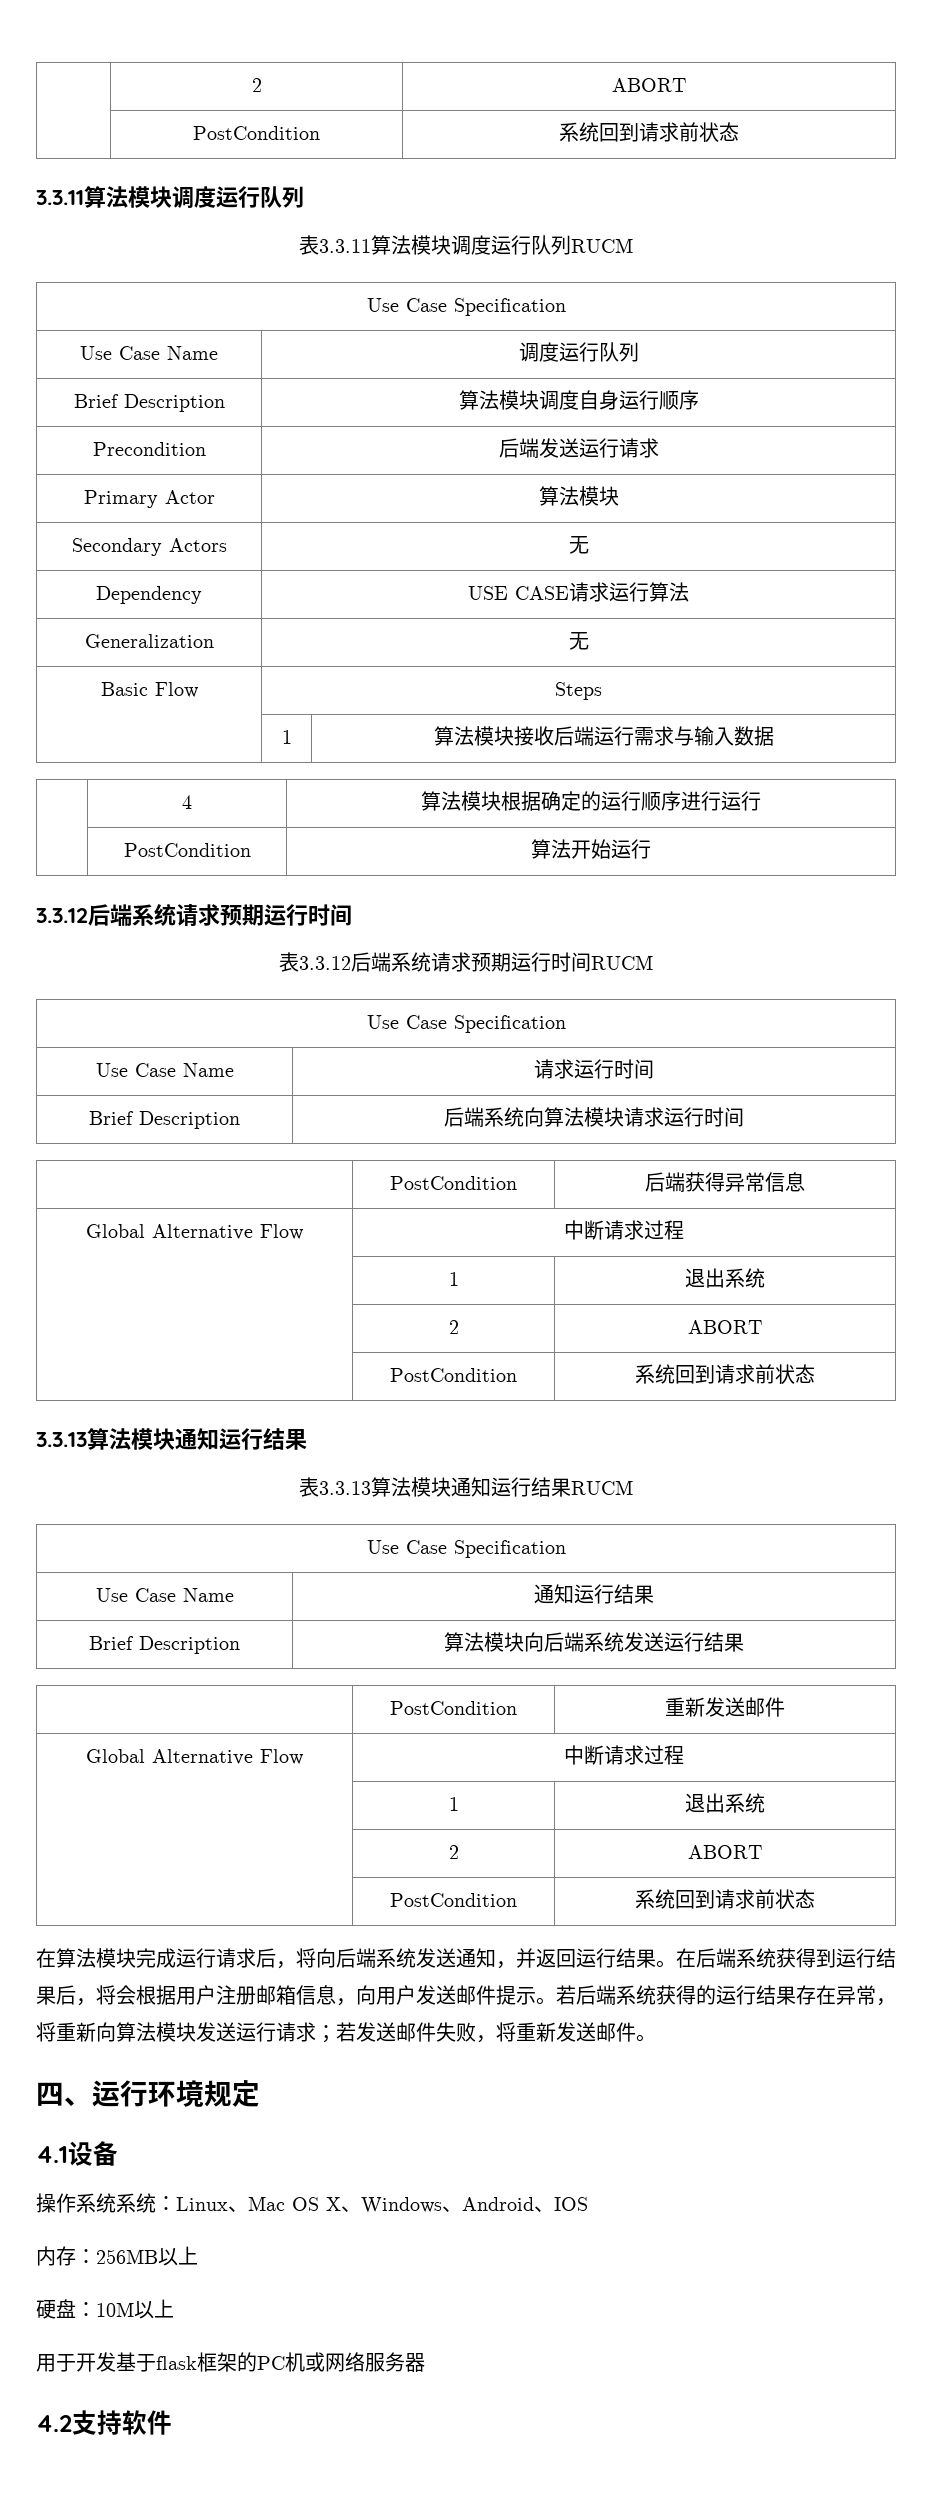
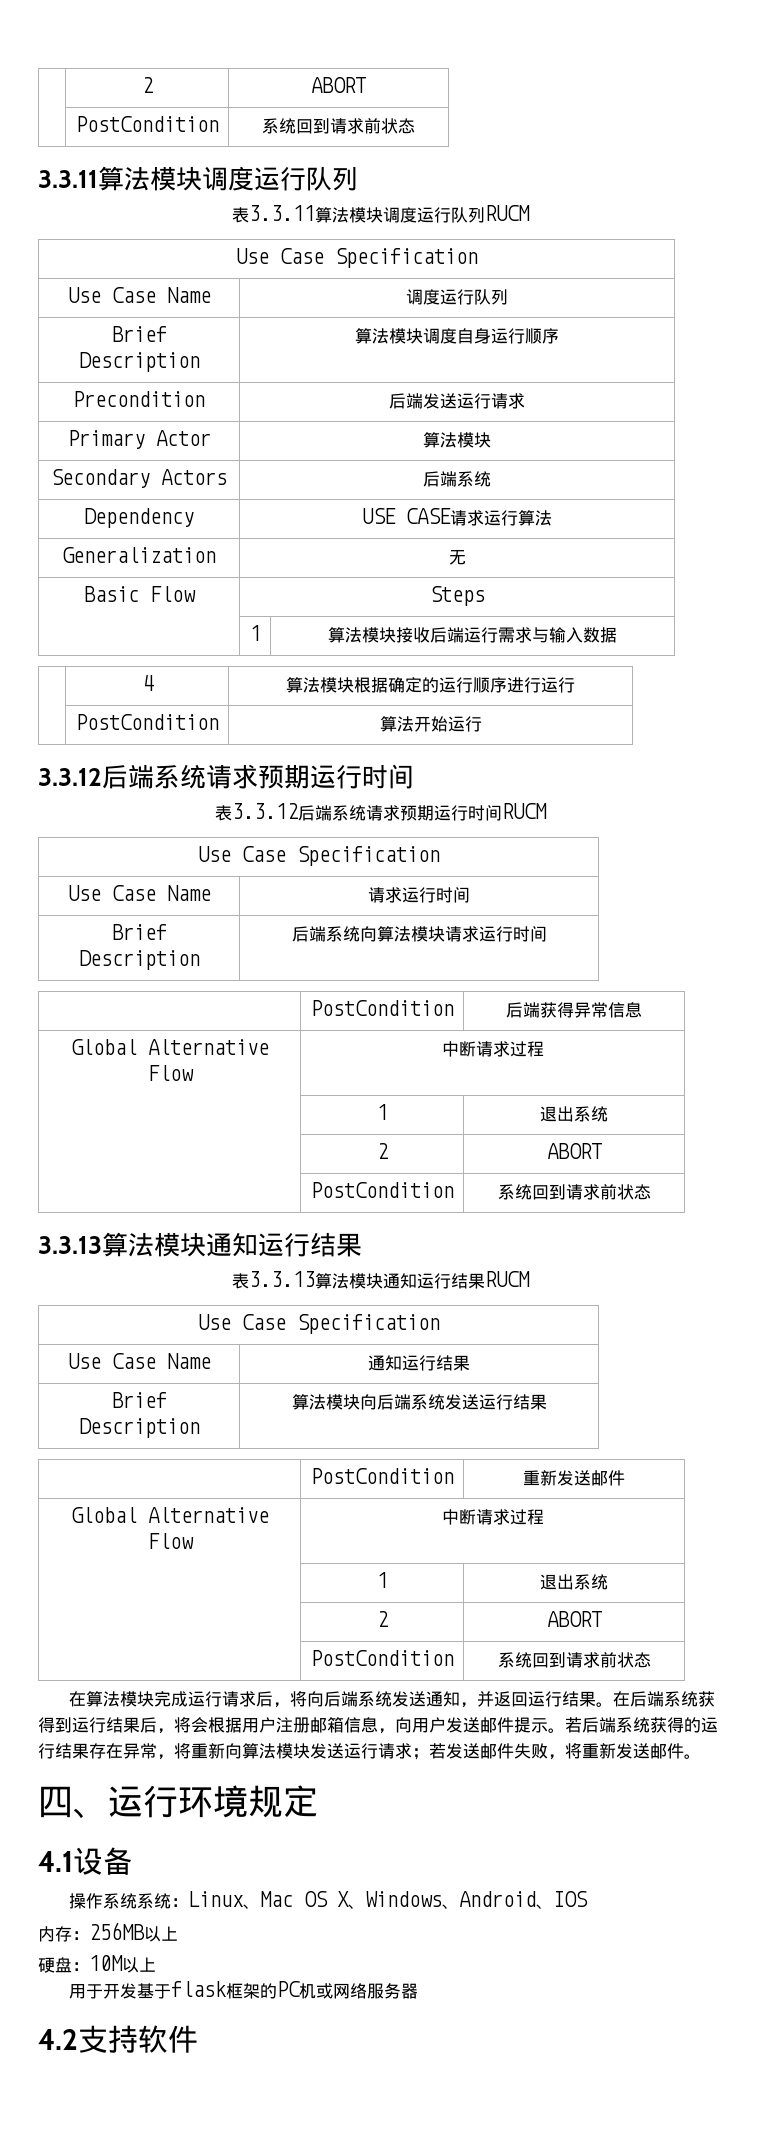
[568,536,589,554] 无 -> [423,471,491,487] 后端系统

